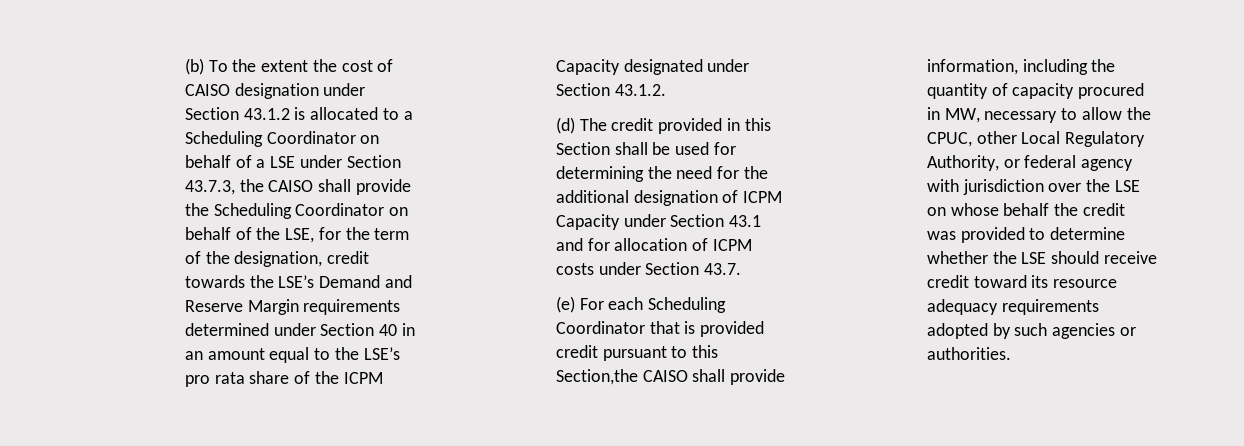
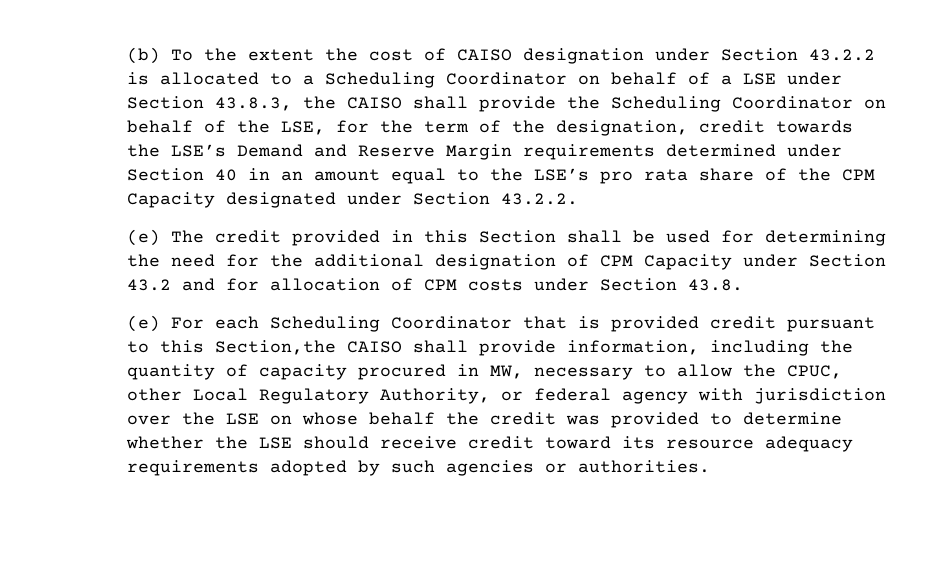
[243,108,290,120] 43.1.2 -> [808,49,875,61] 43.2.2
[185,180,235,195] 43.7.3, -> [214,97,292,111] 43.8.3,
[343,372,383,384] ICPM -> [841,169,875,181] CPM
[614,84,666,96] [556,117,575,134] 43.1.2. // (d) -> [500,193,578,205] [126,229,160,246] 43.2.2. // (e)
[743,191,783,203] ICPM -> [599,255,633,267] CPM
[729,215,762,227] 43.1 -> [126,279,171,291] 43.2
[712,239,752,251] ICPM -> [423,279,457,291] CPM
[704,263,742,275] 43.7. -> [687,279,743,291] 43.8.

